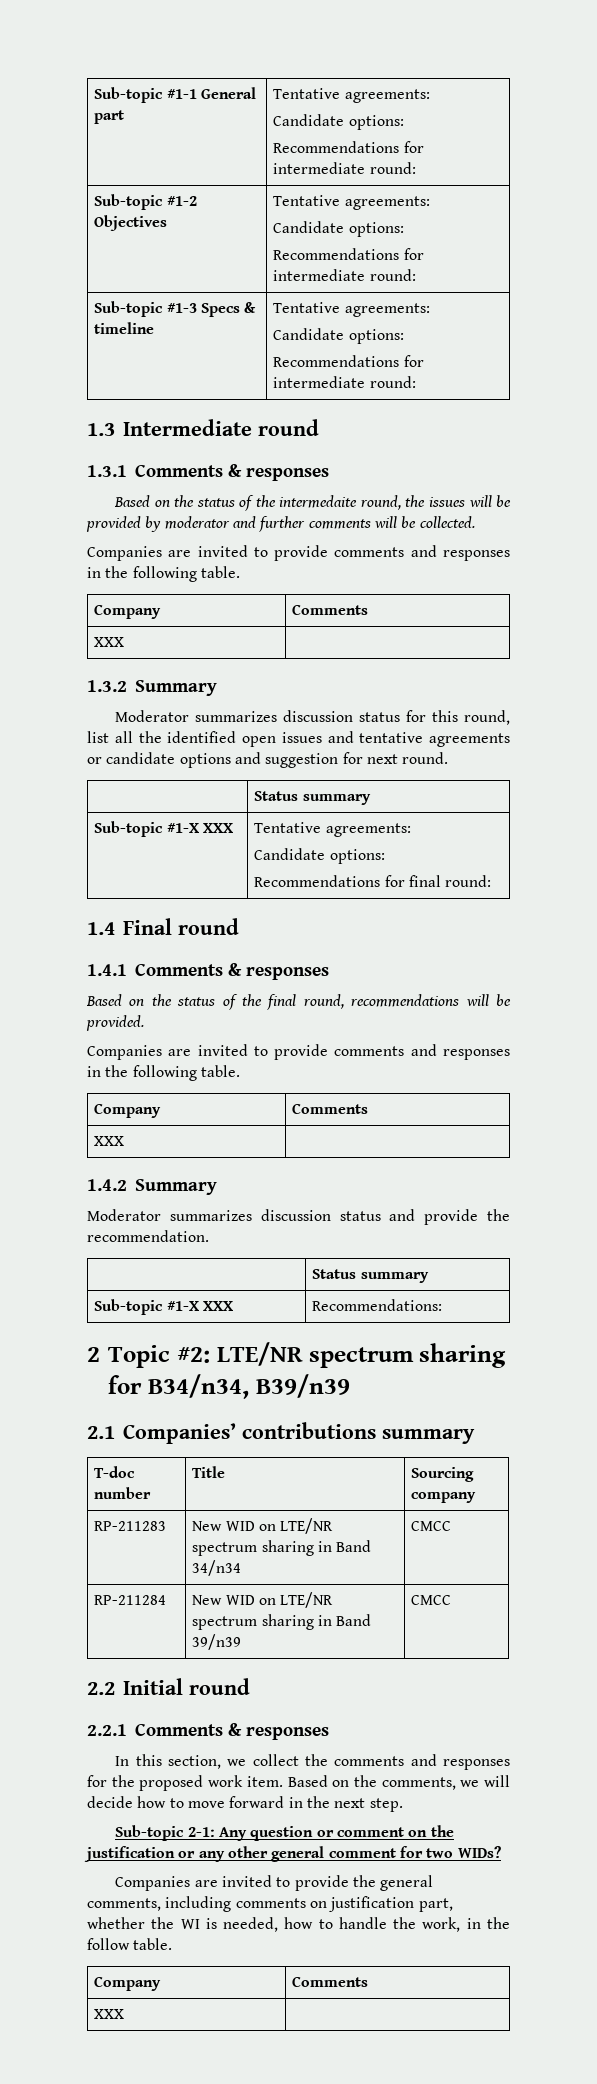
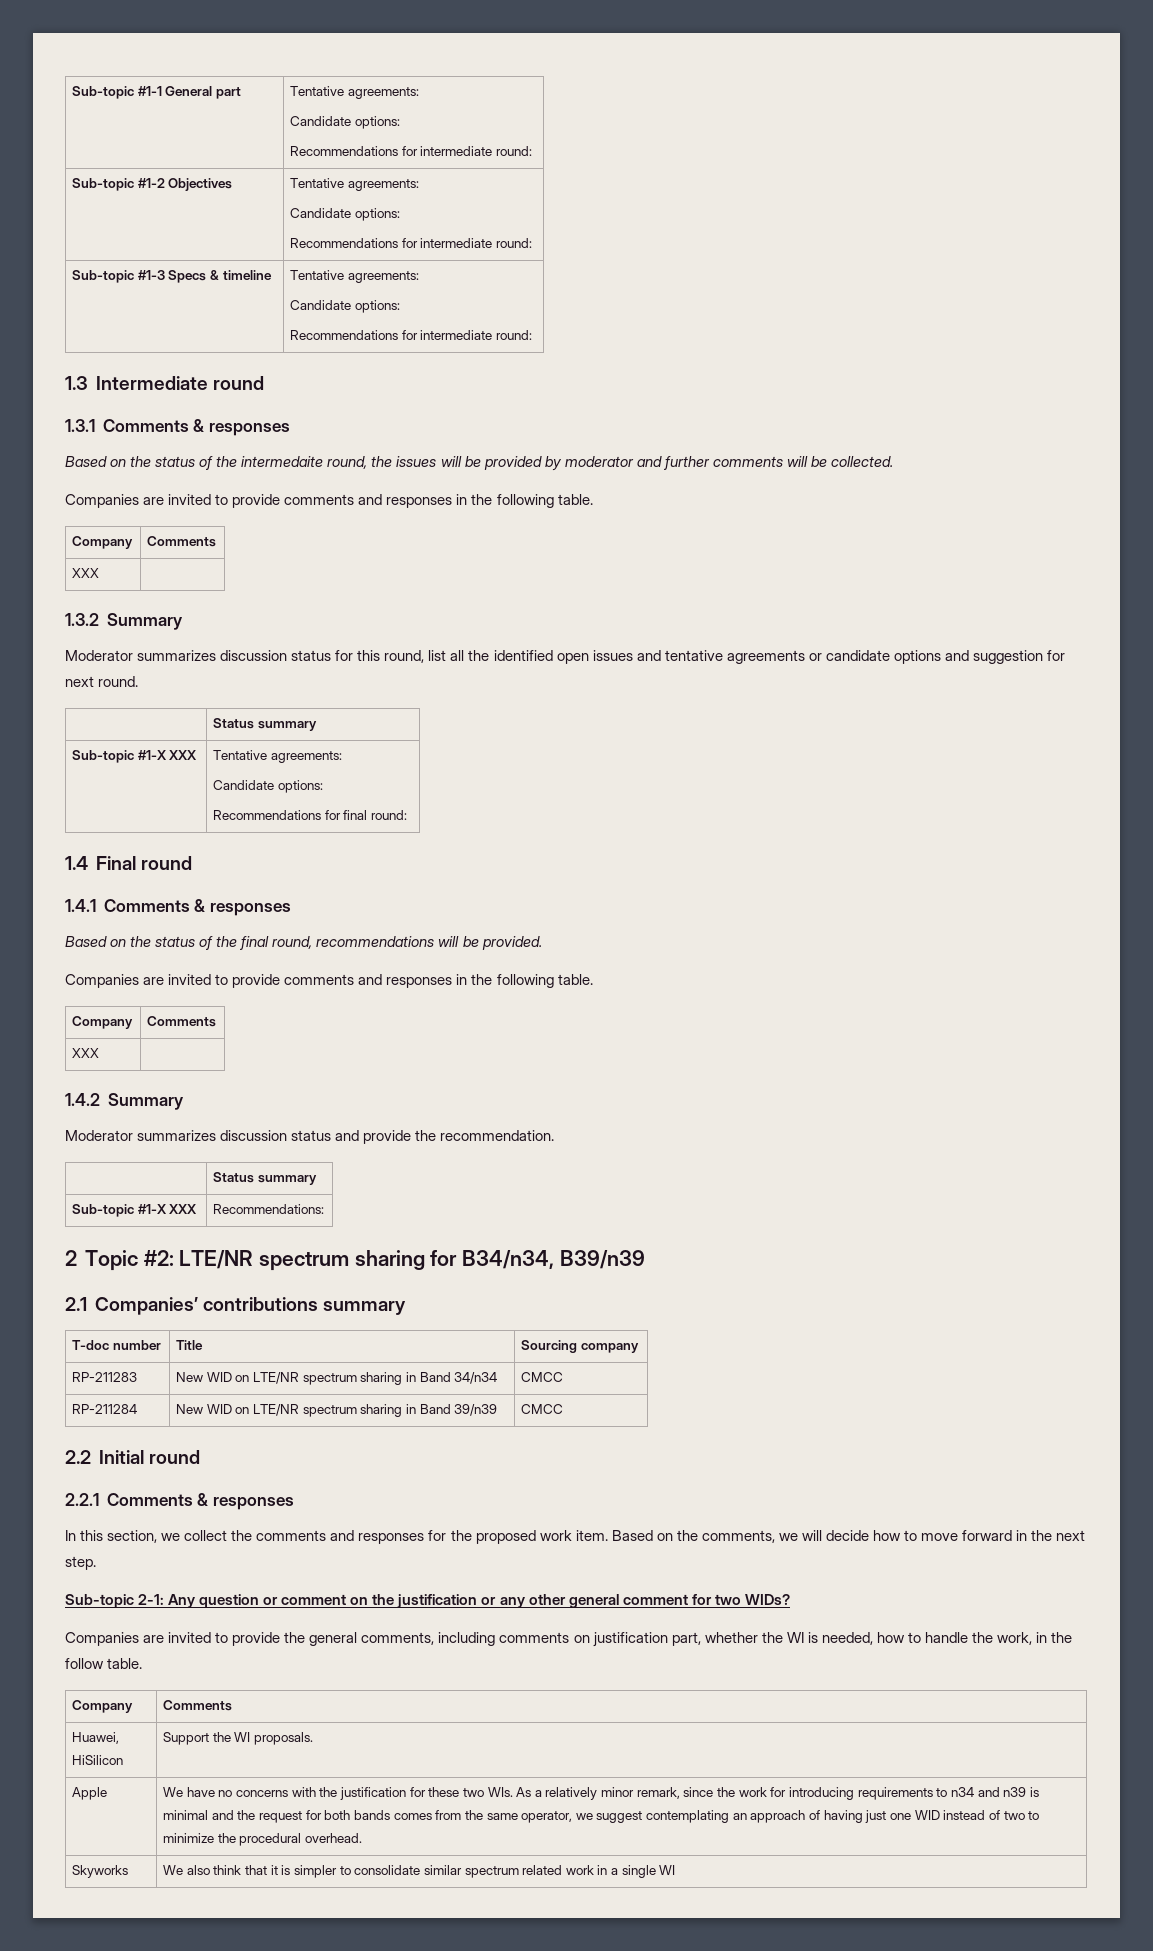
[94,2009,125,2019] XXX | -> [72,1732,120,1744] [72,1755,124,1765] [163,1732,314,1745] [72,1787,108,1800] [163,1787,1039,1800] [163,1810,1040,1823] [163,1833,363,1846] [72,1865,129,1878] [163,1865,676,1878] Huawei, HiSilicon | Support the WI proposals. // Apple | We have no concerns with the justification for these two WIs. As a relatively minor remark, since the work for introducing requirements to n34 and n39 is minimal and the request for both bands comes from the same operator, we suggest contemplating an approach of having just one WID instead of two to minimize the procedural overhead. // Skyworks | We also think that it is simpler to consolidate similar spectrum related work in a single WI

